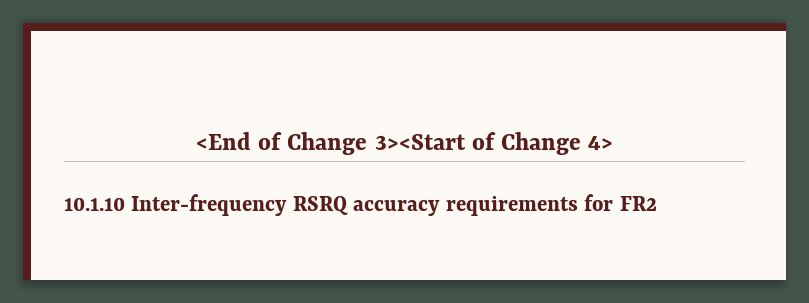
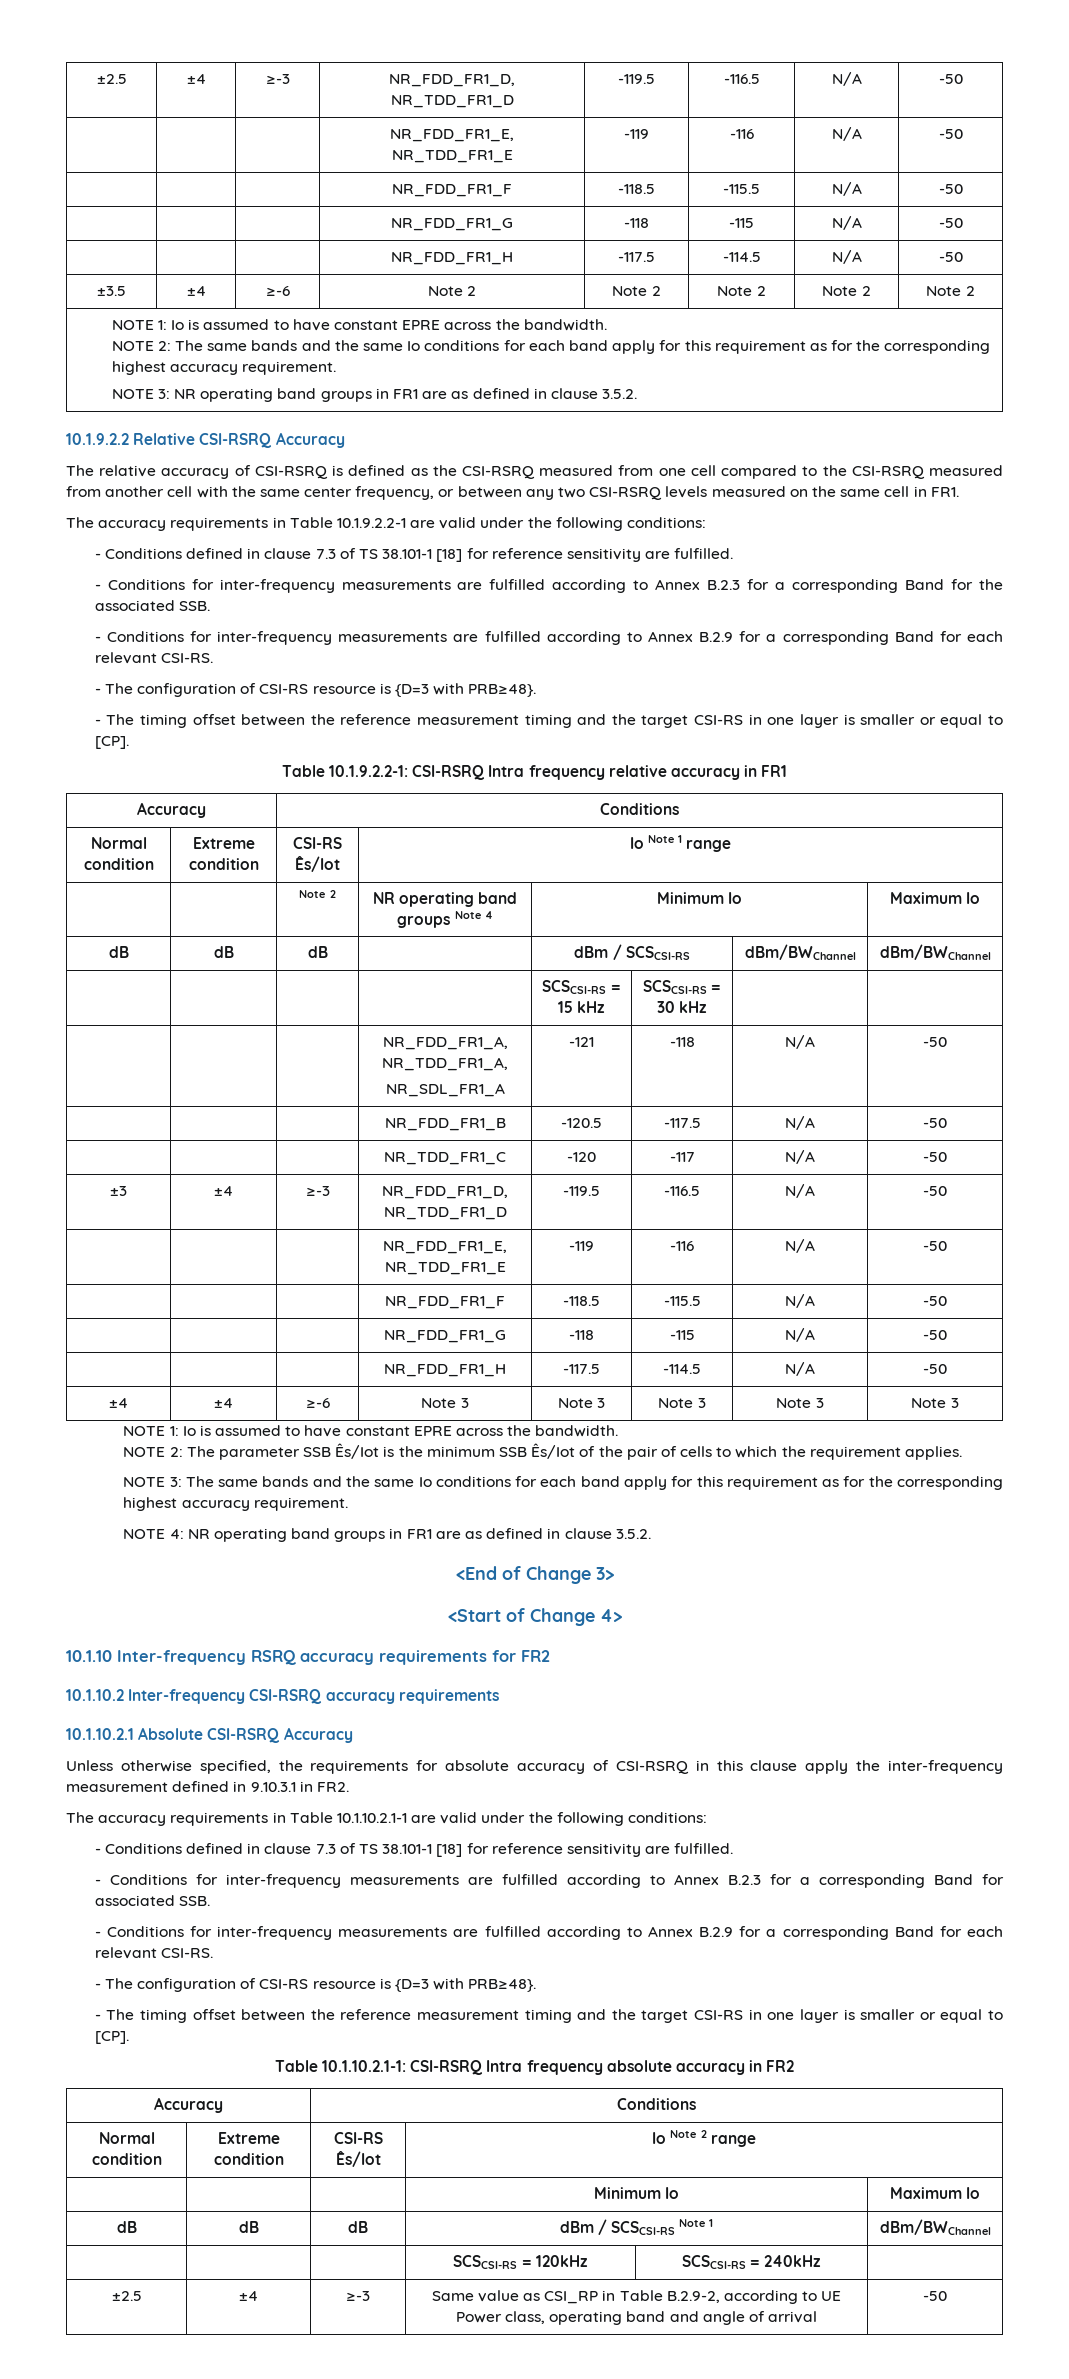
(196, 141) none -> [96,74,127,84] [186,74,206,84] [265,74,290,84] [389,74,515,87] [390,95,514,108] [618,74,655,84] [723,74,760,84] [831,72,862,86] [938,74,963,84] [390,129,514,142] [391,150,513,163] [624,129,649,139] [729,129,754,139] [831,127,862,141] [938,129,963,139] [392,184,512,197] [618,184,655,194] [723,184,760,194] [831,182,862,196] [938,184,963,194] [391,218,513,231] [624,218,649,228] [729,218,754,228] [831,216,862,230] [938,218,963,228] [391,252,513,265] [618,252,655,262] [722,252,761,262] [831,250,862,264] [938,252,963,262] [97,286,126,296] [186,286,206,296] [265,286,290,296] [427,286,477,296] [612,286,661,296] [717,286,766,296] [822,286,871,296] [926,286,975,296] [111,319,607,331] [111,340,991,354] [111,361,337,375] [111,388,638,402] [66,432,345,448] [66,465,1003,479] [66,486,959,500] [66,517,707,531] [94,548,734,562] [94,579,1003,593] [94,600,210,611] [94,631,1003,645] [94,652,213,664] [94,683,537,697] [94,714,1004,728] [94,736,129,749] [281,765,788,780] [137,802,206,818] [600,803,679,815] [90,837,147,849] [83,858,154,870] [192,837,255,849] [188,858,259,870] [293,837,342,849] [295,856,340,872] [629,835,732,852] [299,890,336,898] [372,892,518,907] [397,911,493,928] [656,892,743,904] [889,892,981,904] [108,946,129,958] [213,946,234,958] [307,946,328,958] [574,944,690,960] [744,944,856,960] [879,944,991,960] [542,980,621,994] [557,1001,606,1013] [642,980,722,994] [656,1001,708,1013] [382,1036,508,1050] [382,1057,508,1071] [385,1083,505,1097] [569,1037,594,1047] [669,1037,695,1047] [785,1035,815,1049] [923,1037,947,1047] [384,1118,506,1131] [561,1118,602,1128] [663,1118,701,1128] [785,1116,815,1130] [923,1118,947,1128] [384,1152,506,1165] [567,1152,596,1162] [669,1152,695,1162] [785,1150,815,1164] [923,1152,947,1162] [110,1186,127,1196] [214,1186,233,1196] [305,1186,330,1196] [382,1186,508,1199] [383,1207,507,1220] [563,1186,600,1196] [664,1186,700,1196] [785,1184,815,1198] [923,1186,947,1196] [383,1241,507,1254] [384,1262,506,1275] [569,1241,594,1251] [670,1241,694,1251] [785,1239,815,1253] [923,1241,947,1251] [385,1296,505,1309] [563,1296,600,1306] [663,1296,701,1306] [785,1294,815,1308] [923,1296,947,1306] [384,1330,506,1343] [569,1330,594,1340] [669,1330,695,1340] [785,1328,815,1342] [923,1330,947,1340] [384,1364,506,1377] [563,1364,600,1374] [663,1364,701,1374] [785,1362,815,1376] [923,1364,947,1374] [109,1398,128,1408] [214,1398,233,1408] [305,1398,330,1408] [421,1398,469,1408] [557,1398,606,1408] [658,1398,706,1408] [776,1398,824,1408] [911,1398,959,1408] [123,1425,619,1437] [123,1443,963,1460] [123,1476,1003,1490] [123,1497,348,1511] [123,1528,651,1542] ±2.5 | ±4 | ≥-3 | NR_FDD_FR1_D, NR_TDD_FR1_D | -119.5 | -116.5 | N/A | -50 // | | | NR_FDD_FR1_E, NR_TDD_FR1_E | -119 | -116 | N/A | -50 // | | | NR_FDD_FR1_F | -118.5 | -115.5 | N/A | -50 // | | | NR_FDD_FR1_G | -118 | -115 | N/A | -50 // | | | NR_FDD_FR1_H | -117.5 | -114.5 | N/A | -50 // ±3.5 | ±4 | ≥-6 | Note 2 | Note 2 | Note 2 | Note 2 | Note 2 // NOTE 1: Io is assumed to have constant EPRE across the bandwidth. // NOTE 2: The same bands and the same Io conditions for each band apply for this requirement as for the corresponding highest accuracy requirement. // NOTE 3: NR operating band groups in FR1 are as defined in clause 3.5.2. // 10.1.9.2.2 Relative CSI-RSRQ Accuracy // The relative accuracy of CSI-RSRQ is defined as the CSI-RSRQ measured from one cell compared to the CSI-RSRQ measured from another cell with the same center frequency, or between any two CSI-RSRQ levels measured on the same cell in FR1. // The accuracy requirements in Table 10.1.9.2.2-1 are valid under the following conditions: // - Conditions defined in clause 7.3 of TS 38.101-1 [18] for reference sensitivity are fulfilled. // - Conditions for inter-frequency measurements are fulfilled according to Annex B.2.3 for a corresponding Band for the associated SSB. // - Conditions for inter-frequency measurements are fulfilled according to Annex B.2.9 for a corresponding Band for each relevant CSI-RS. // - The configuration of CSI-RS resource is {D=3 with PRB≥48}. // - The timing offset between the reference measurement timing and the target CSI-RS in one layer is smaller or equal to [CP]. // Table 10.1.9.2.2-1: CSI-RSRQ Intra frequency relative accuracy in FR1 // Accuracy | Conditions // Normal condition | Extreme condition | CSI-RS Ês/Iot | Io Note 1 range // | | Note 2 | NR operating band groups Note 4 | Minimum Io | Maximum Io // dB | dB | dB | | dBm / SCSCSI-RS | dBm/BWChannel | dBm/BWChannel // | | | | SCSCSI-RS = 15 kHz | SCSCSI-RS = 30 kHz | | // | | | NR_FDD_FR1_A, NR_TDD_FR1_A, // NR_SDL_FR1_A | -121 | -118 | N/A | -50 // | | | NR_FDD_FR1_B | -120.5 | -117.5 | N/A | -50 // | | | NR_TDD_FR1_C | -120 | -117 | N/A | -50 // ±3 | ±4 | ≥-3 | NR_FDD_FR1_D, NR_TDD_FR1_D | -119.5 | -116.5 | N/A | -50 // | | | NR_FDD_FR1_E, NR_TDD_FR1_E | -119 | -116 | N/A | -50 // | | | NR_FDD_FR1_F | -118.5 | -115.5 | N/A | -50 // | | | NR_FDD_FR1_G | -118 | -115 | N/A | -50 // | | | NR_FDD_FR1_H | -117.5 | -114.5 | N/A | -50 // ±4 | ±4 | ≥-6 | Note 3 | Note 3 | Note 3 | Note 3 | Note 3 // NOTE 1: Io is assumed to have constant EPRE across the bandwidth. // NOTE 2: The parameter SSB Ês/Iot is the minimum SSB Ês/Iot of the pair of cells to which the requirement applies. // NOTE 3: The same bands and the same Io conditions for each band apply for this requirement as for the corresponding highest accuracy requirement. // NOTE 4: NR operating band groups in FR1 are as defined in clause 3.5.2. //
[374,134,466,150] 3><Start -> [595,1567,614,1580] [447,1609,501,1622] 3> // <Start
(657, 203) none -> [66,1689,499,1704] [66,1727,353,1743] [66,1760,1004,1774] [66,1781,349,1792] [66,1812,708,1826] [94,1843,734,1857] [94,1874,1004,1888] [94,1895,210,1906] [94,1926,1003,1940] [94,1947,213,1959] [94,1978,537,1992] [94,2009,1004,2023] [94,2031,129,2044] [274,2060,795,2075] [154,2097,223,2113] [617,2098,696,2110] [98,2132,155,2144] [91,2153,162,2165] [217,2132,280,2144] [213,2153,284,2165] [333,2132,383,2144] [335,2151,381,2167] [652,2130,756,2147] [593,2187,680,2199] [889,2187,981,2199] [116,2221,137,2233] [238,2221,259,2233] [348,2221,368,2233] [559,2219,714,2235] [879,2219,991,2235] [453,2255,588,2269] [681,2255,822,2269] [111,2291,142,2301] [239,2291,258,2301] [346,2291,370,2301] [431,2290,842,2304] [455,2311,818,2325] [923,2291,947,2301] // 10.1.10.2 Inter-frequency CSI-RSRQ accuracy requirements // 10.1.10.2.1 Absolute CSI-RSRQ Accuracy // Unless otherwise specified, the requirements for absolute accuracy of CSI-RSRQ in this clause apply the inter-frequency measurement defined in 9.10.3.1 in FR2. // The accuracy requirements in Table 10.1.10.2.1-1 are valid under the following conditions: // - Conditions defined in clause 7.3 of TS 38.101-1 [18] for reference sensitivity are fulfilled. // - Conditions for inter-frequency measurements are fulfilled according to Annex B.2.3 for a corresponding Band for associated SSB. // - Conditions for inter-frequency measurements are fulfilled according to Annex B.2.9 for a corresponding Band for each relevant CSI-RS. // - The configuration of CSI-RS resource is {D=3 with PRB≥48}. // - The timing offset between the reference measurement timing and the target CSI-RS in one layer is smaller or equal to [CP]. // Table 10.1.10.2.1-1: CSI-RSRQ Intra frequency absolute accuracy in FR2 // Accuracy | Conditions // Normal condition | Extreme condition | CSI-RS Ês/Iot | Io Note 2 range // | | | Minimum Io | Maximum Io // dB | dB | dB | dBm / SCSCSI-RS Note 1 | dBm/BWChannel // | | | SCSCSI-RS = 120kHz | SCSCSI-RS = 240kHz | // ±2.5 | ±4 | ≥-3 | Same value as CSI_RP in Table B.2.9-2, according to UE Power class, operating band and angle of arrival | -50

